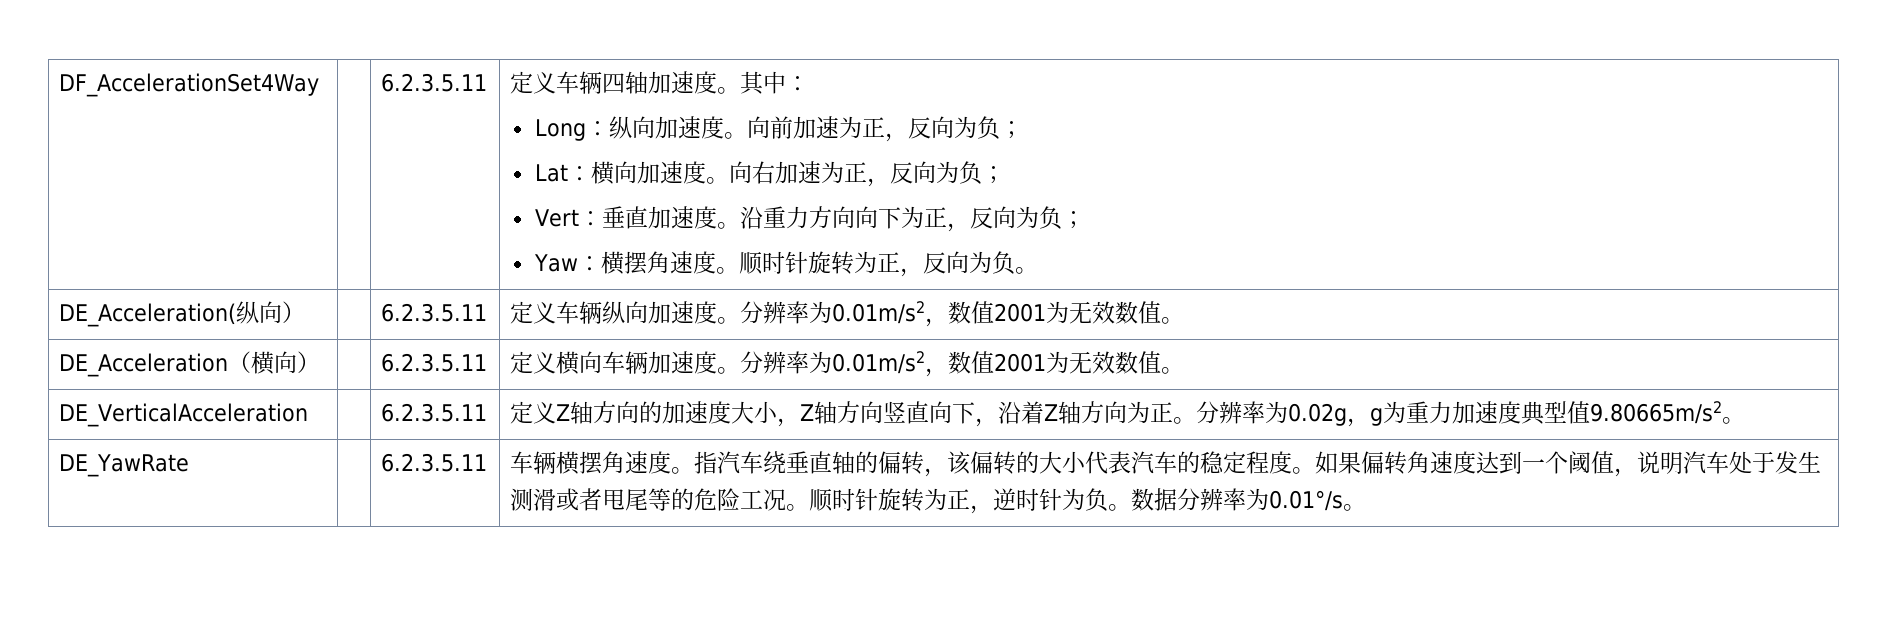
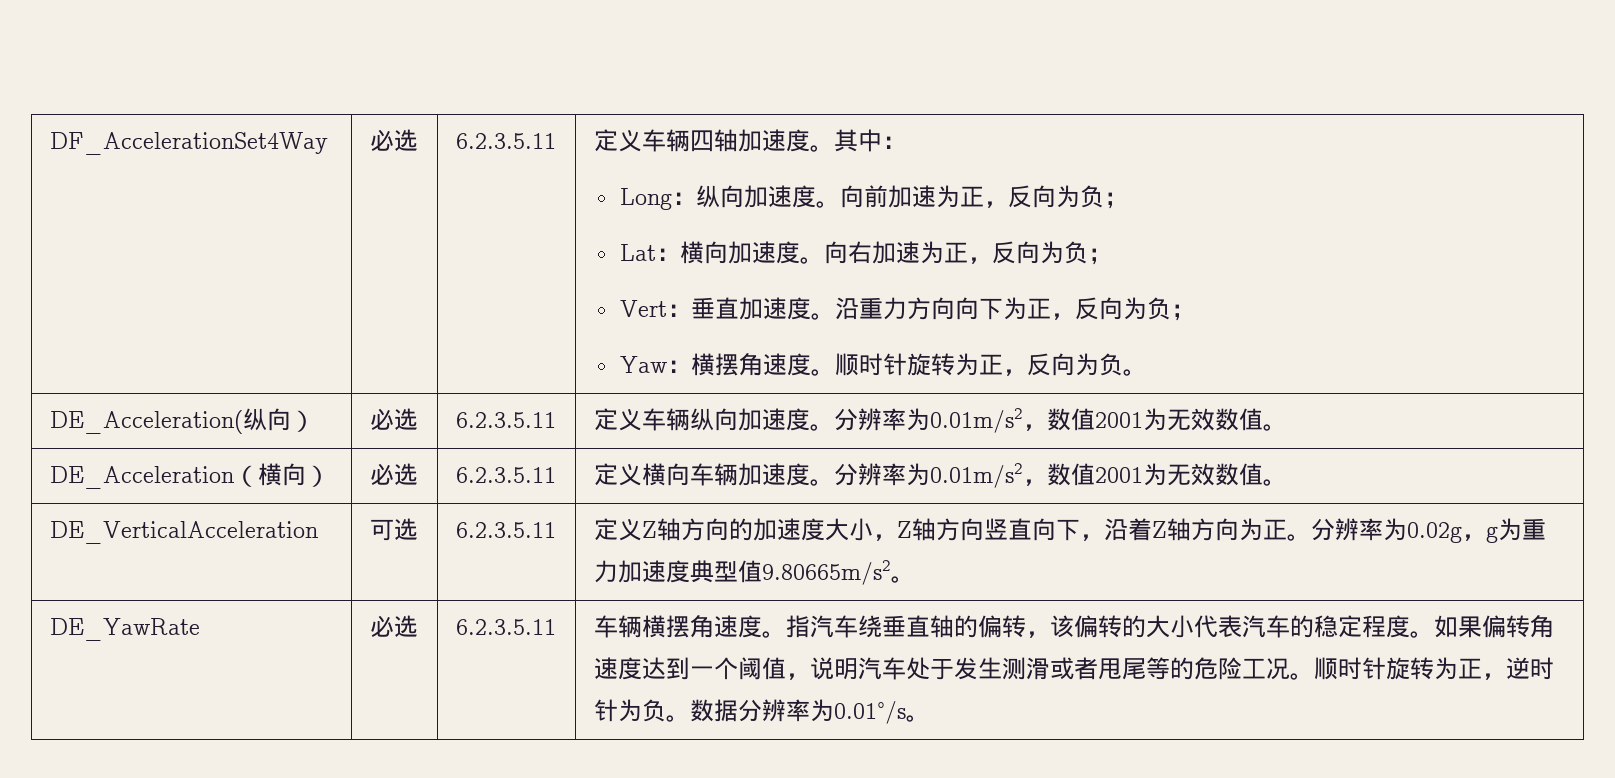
(319, 85) none -> [369,129,418,151] 必选
(305, 312) none -> [369,408,418,430] 必选
(320, 362) none -> [369,463,418,485] 必选
(308, 415) none -> [369,518,418,541] 可选
(189, 465) none -> [369,615,418,637] 必选

